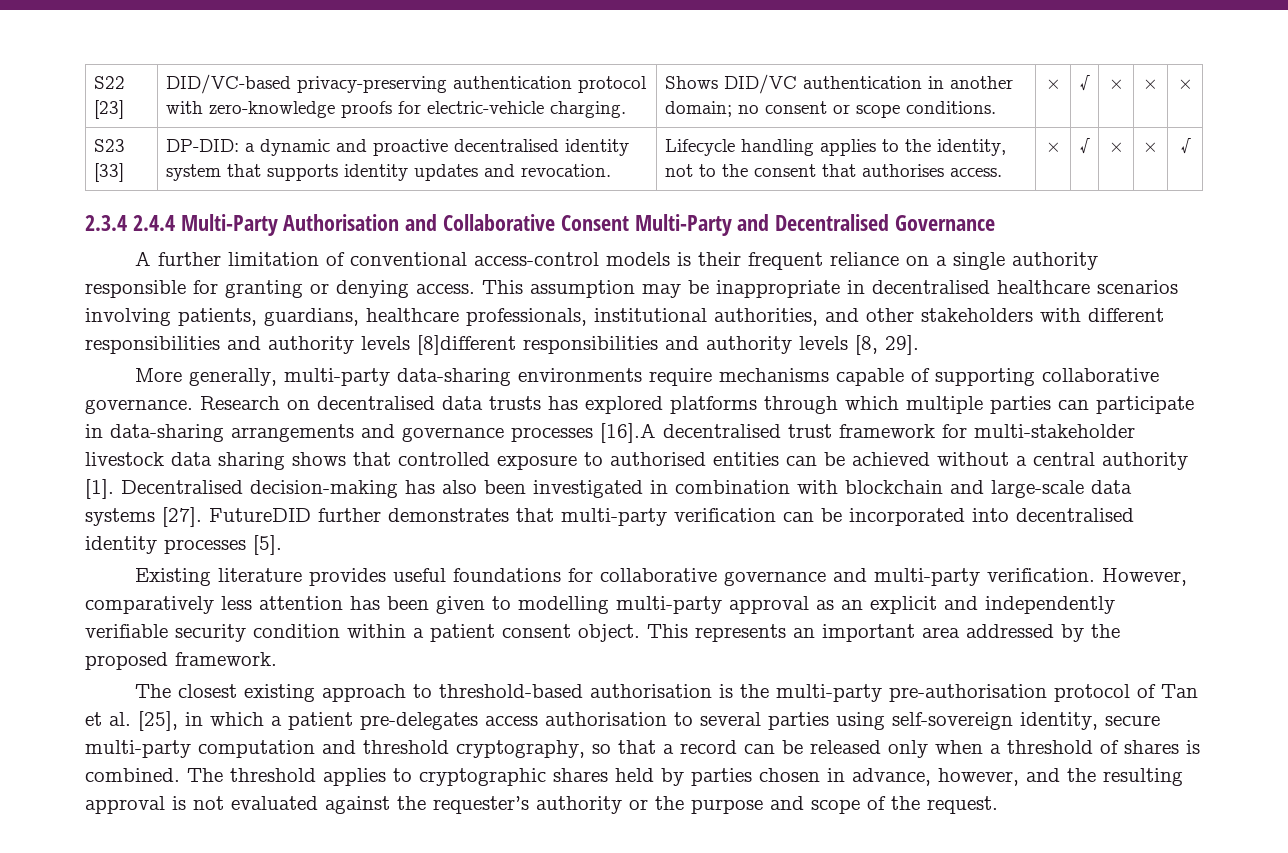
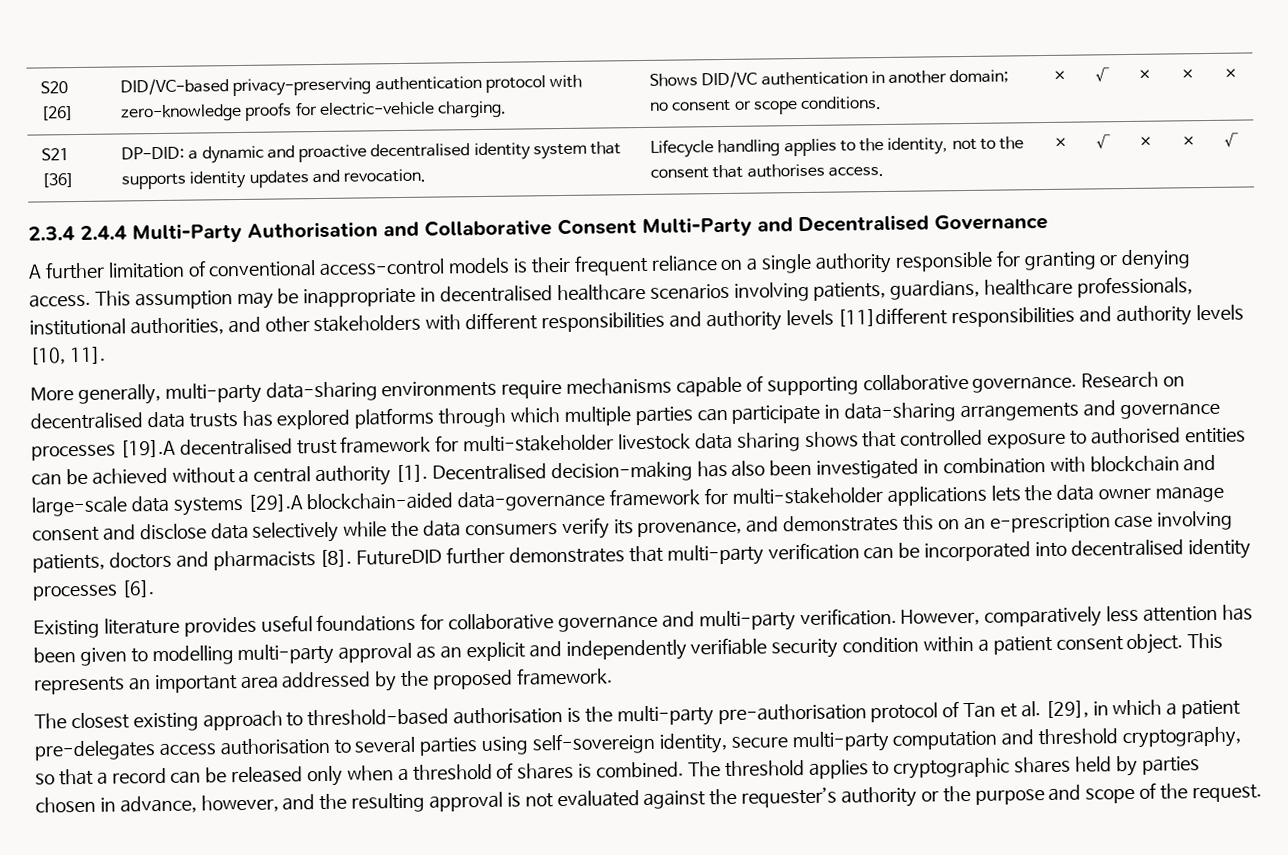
[94,76,126,89] [94,100,125,119] S22 [23] -> [39,81,68,94] [39,106,74,121] S20 [26]
[94,139,126,152] [94,163,125,182] S23 [33] -> [40,148,69,161] [40,173,74,188] S21 [36]
[417,335,919,355] [8]different responsibilities and authority levels [8, 29]. -> [837,304,1244,328] [29,346,106,365] [11]different responsibilities and authority levels [10, 11].
[600,423,656,443] [16].A -> [119,439,176,458] [19].A
[162,507,202,527] [27]. -> [246,484,1225,512] [32,510,1234,543] [32,549,353,573] [29].A blockchain-aided data-governance framework for multi-stakeholder applications lets the data owner manage consent and disclose data selectively while the data consumers verify its provenance, and demonstrates this on an e-prescription case involving patients, doctors and pharmacists [8].
[253,535,282,555] [5]. -> [120,580,155,598] [6].
[138,711,178,731] [25], -> [1044,700,1089,719] [29],

